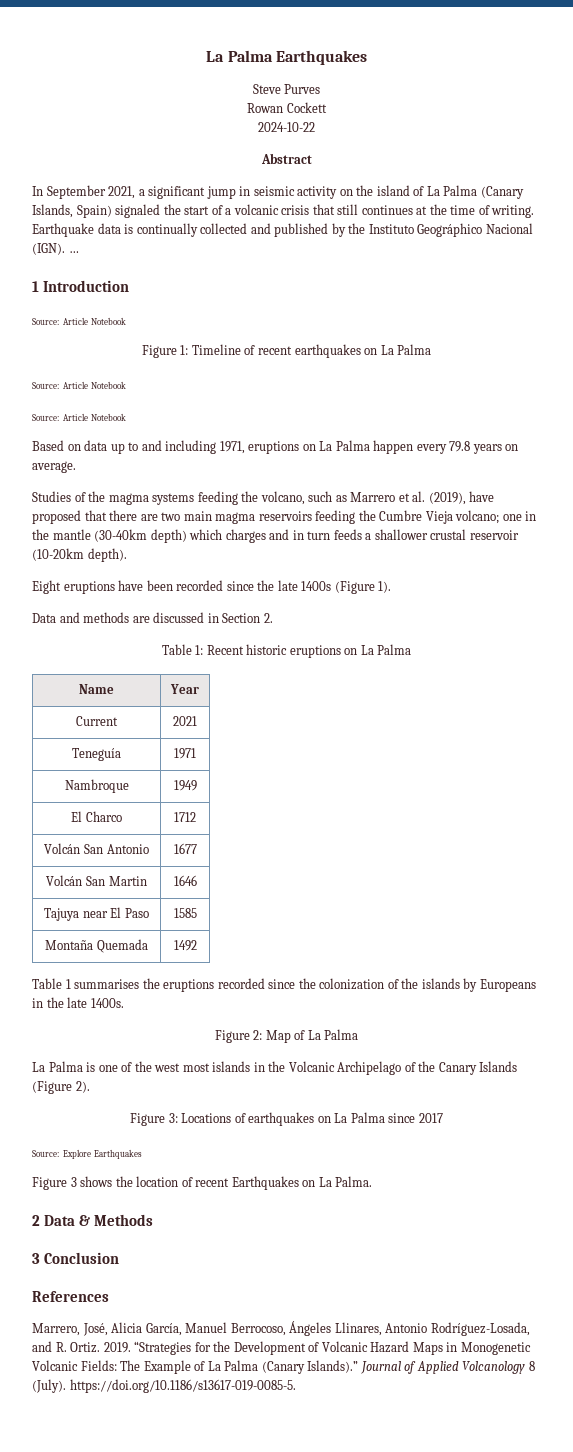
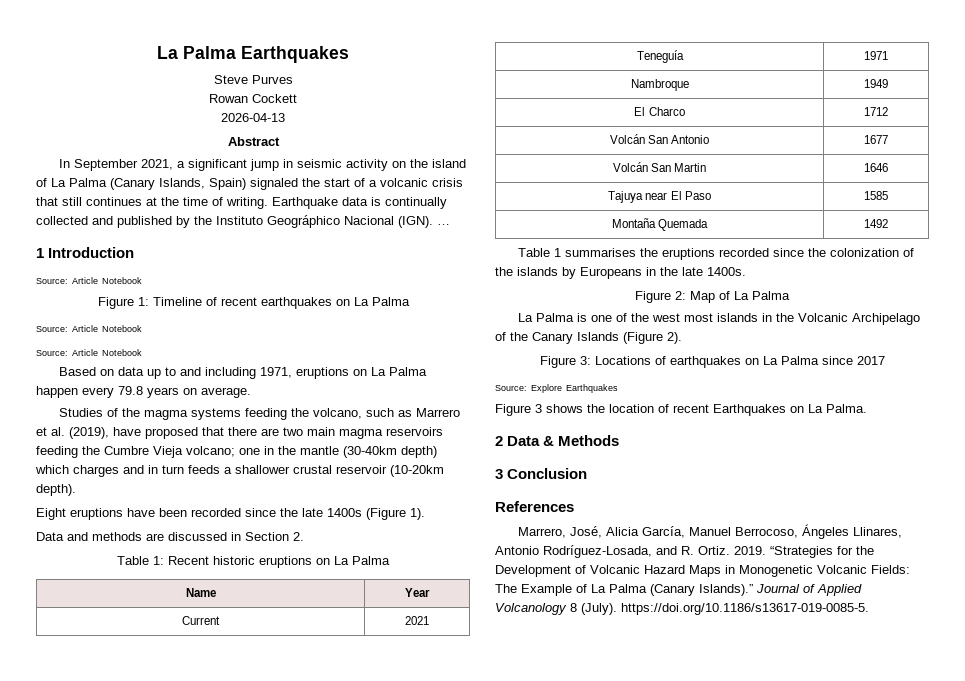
[258,122,315,132] 2024-10-22 -> [221,113,285,122] 2026-04-13

